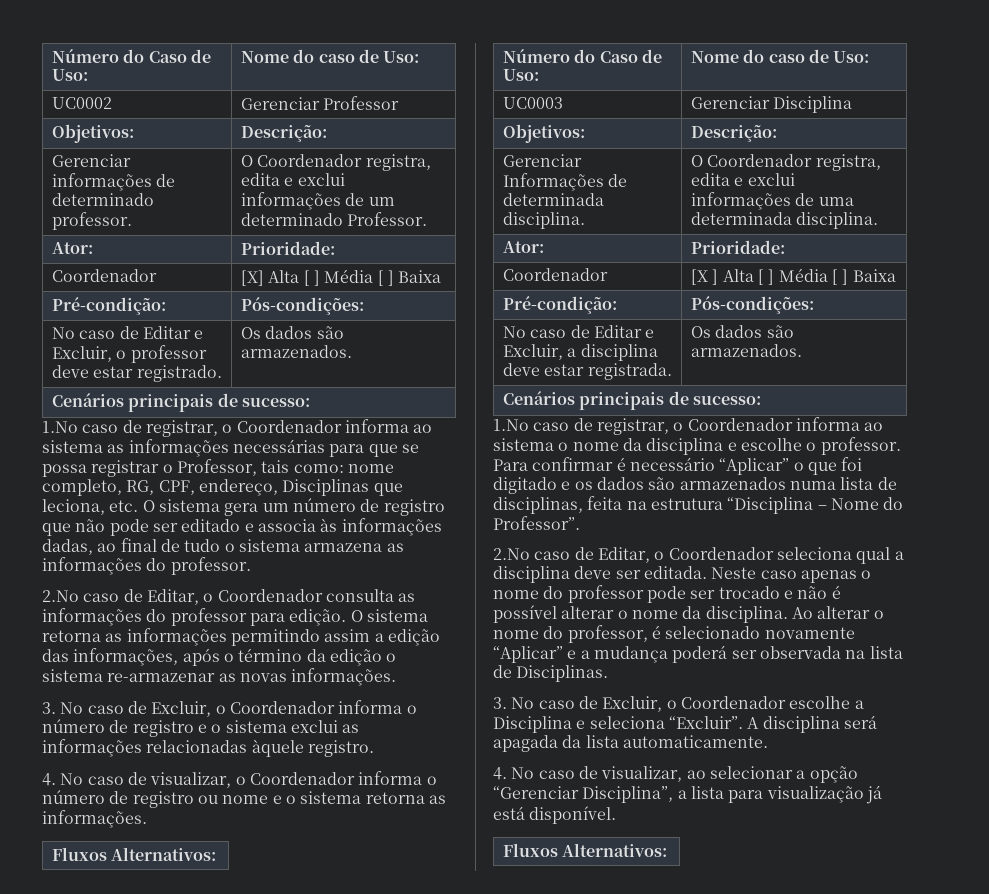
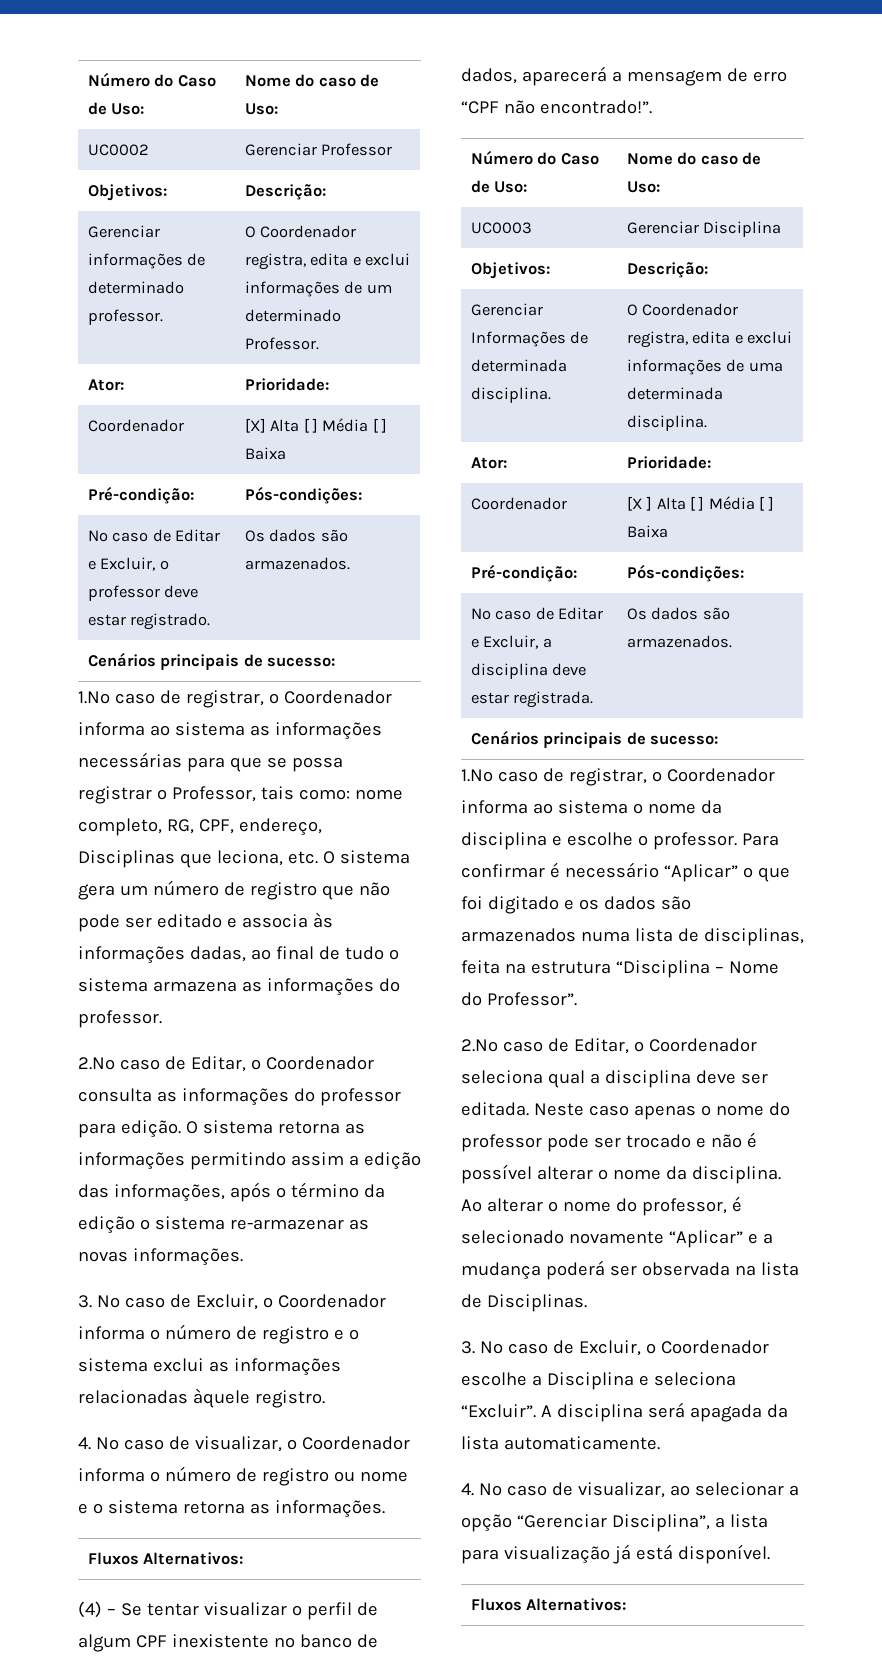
(217, 854) none -> [78,1601,378,1620] [78,1634,378,1652] [461,66,787,86] [461,100,652,114] // (4) – Se tentar visualizar o perfil de algum CPF inexistente no banco de dados, aparecerá a mensagem de erro “CPF não encontrado!”.

